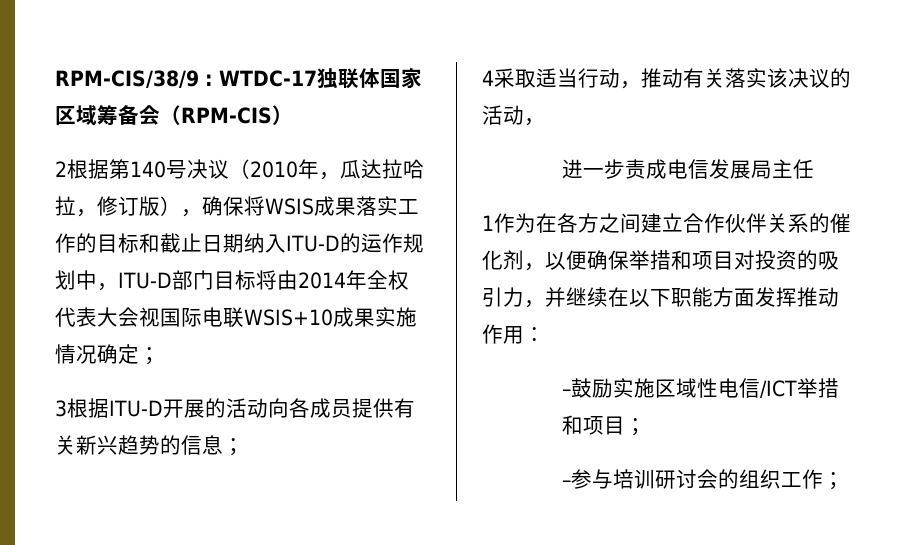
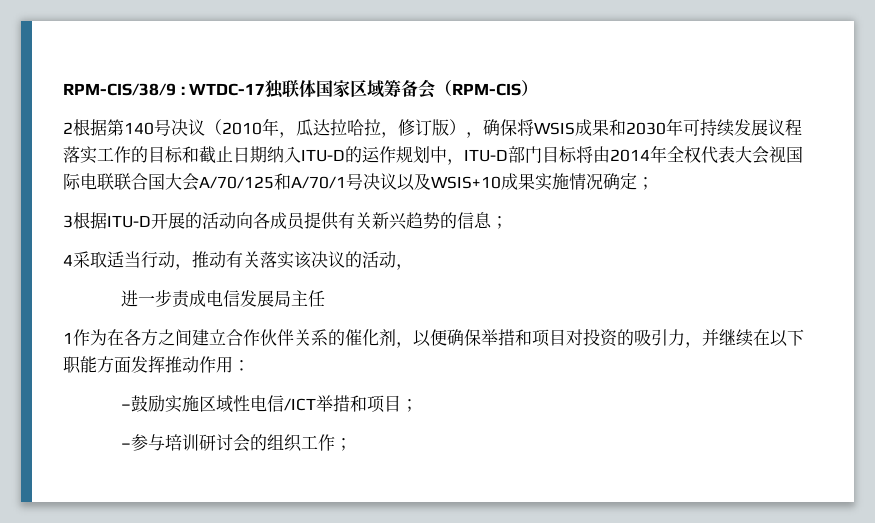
(356, 206) none -> [609,118,802,137] 和2030年可持续发展议程
(244, 317) none -> [114,173,431,191] 联合国大会А/70/125和А/70/1号决议以及

